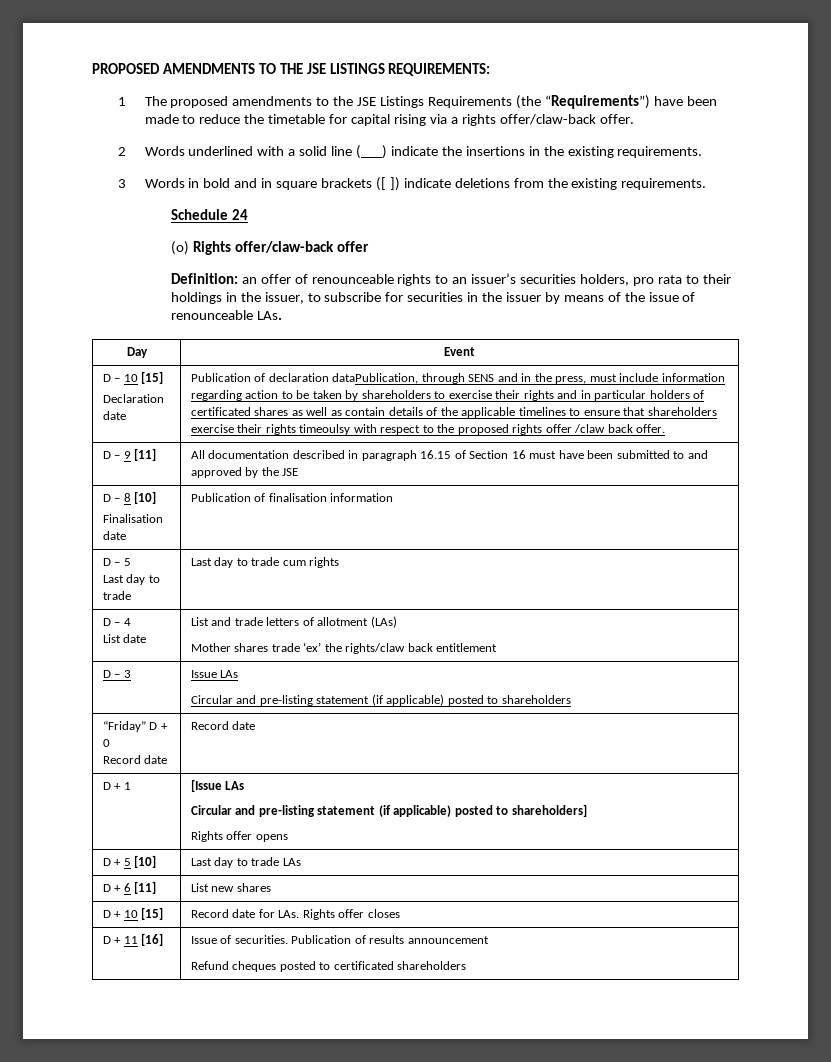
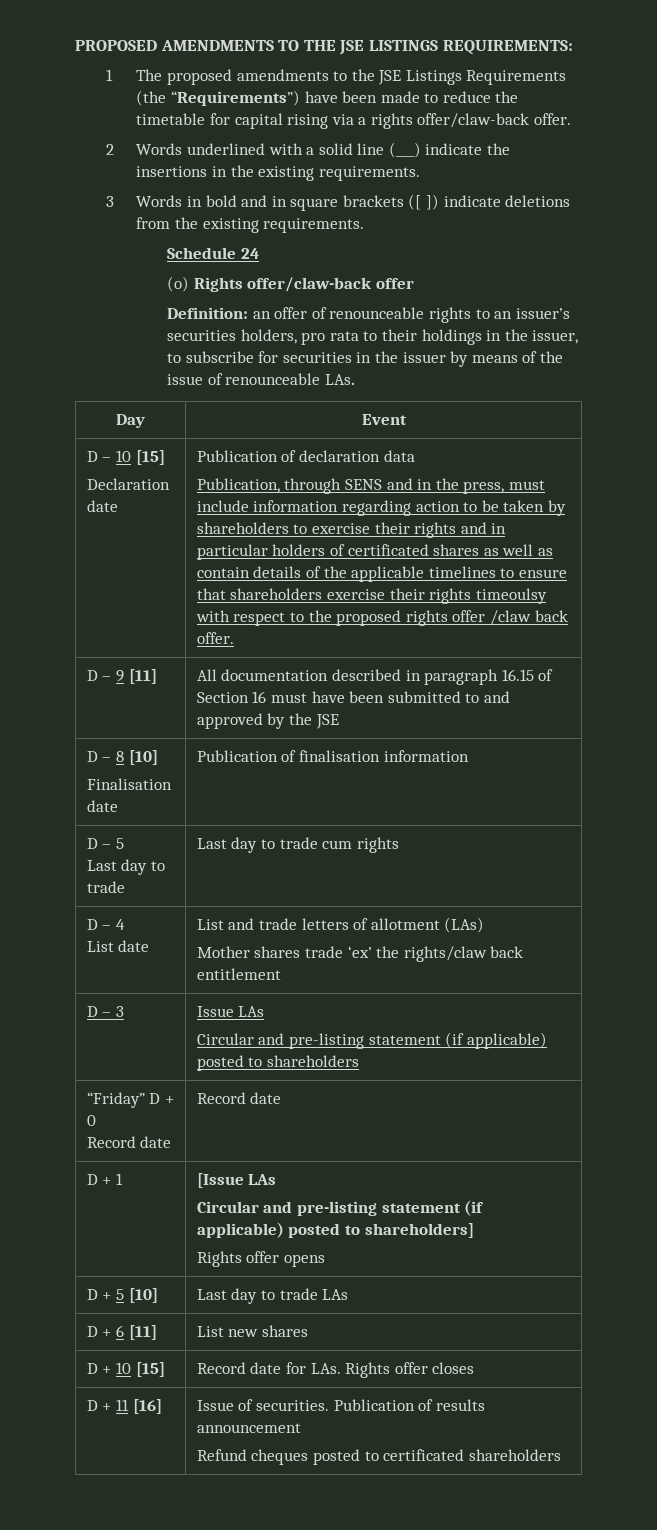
[332,373,419,384] dataPublication, -> [383,450,415,462] [196,478,280,493] data // Publication,

